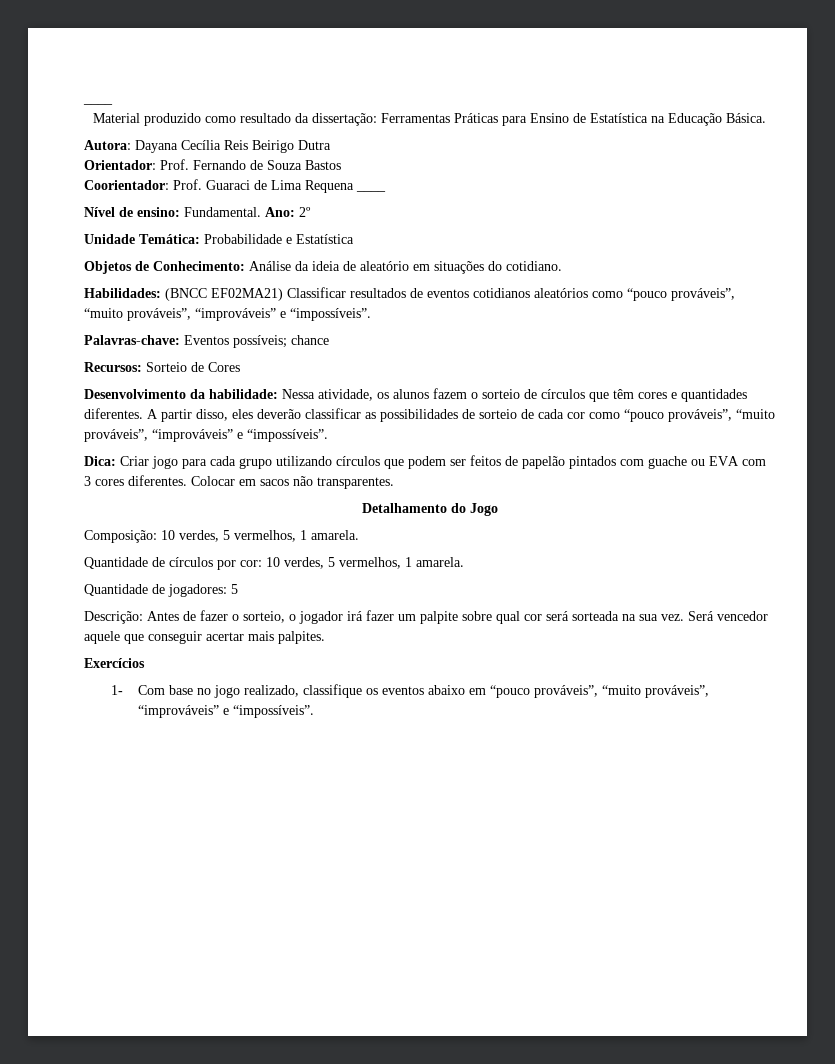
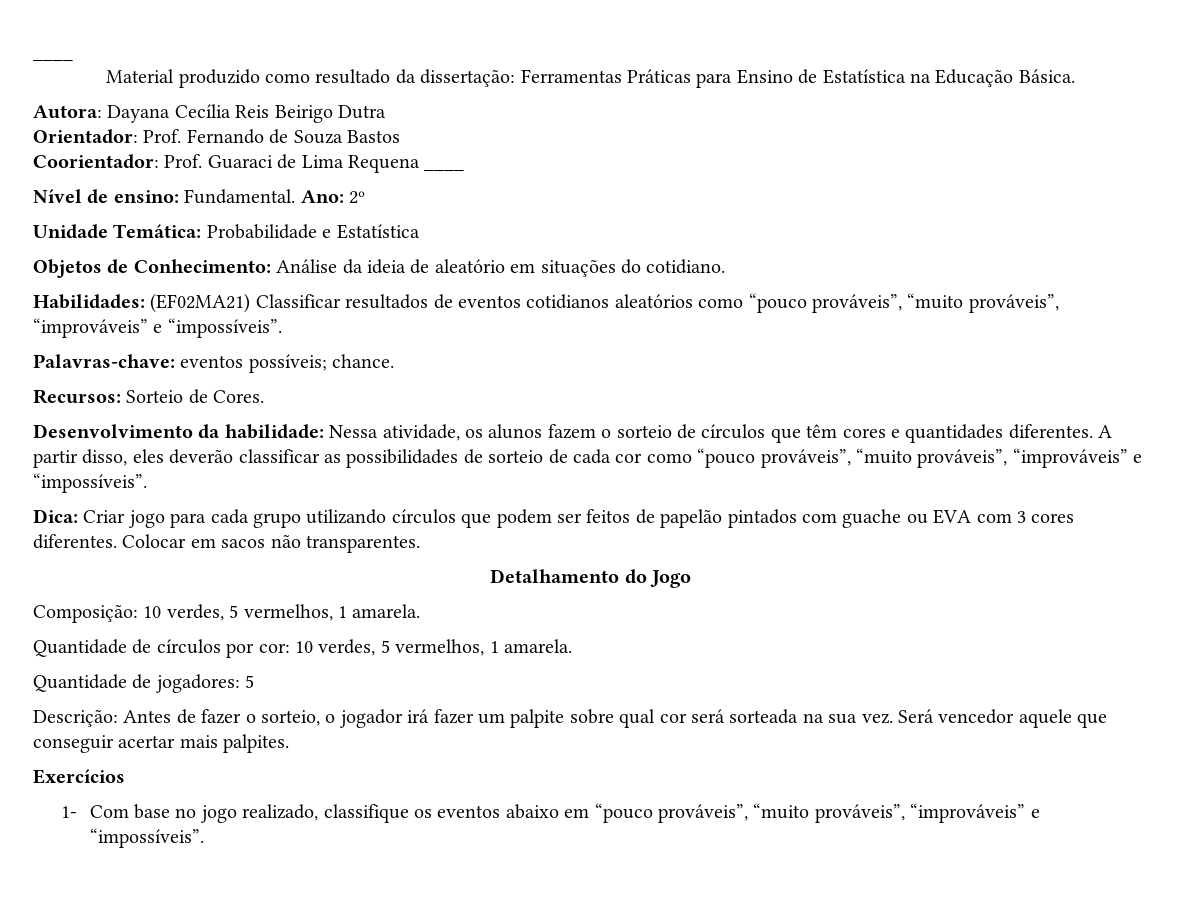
[165,288,283,301] (BNCC EF02MA21) -> [150,293,251,313] (EF02MA21)
[184,335,329,348] Eventos possíveis; chance -> [180,354,395,373] eventos possíveis; chance.
[208,362,240,372] Cores -> [213,390,265,403] Cores.

